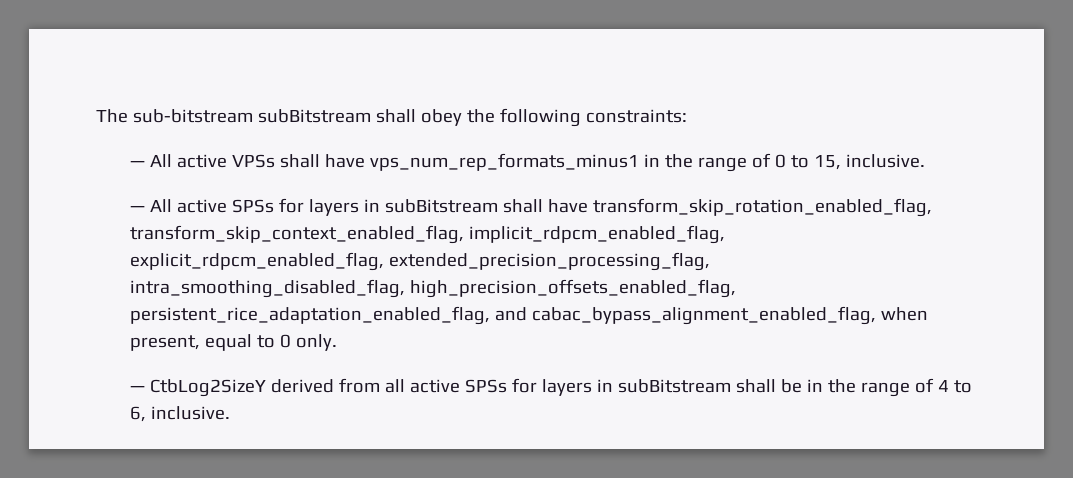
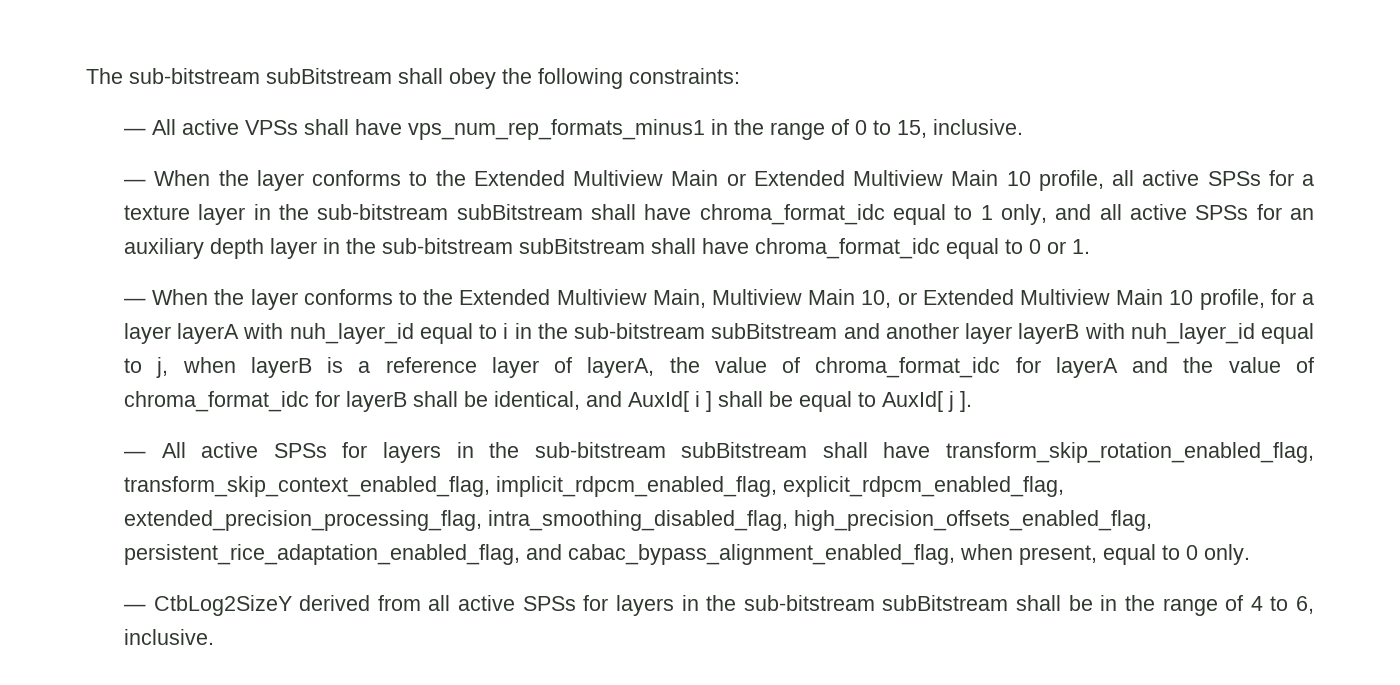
(925, 161) none -> [123,170,1314,191] [123,204,1314,225] [123,238,1090,259] [123,289,1314,310] [123,323,1314,344] [123,357,1315,378] [123,391,972,412] // — When the layer conforms to the Extended Multiview Main or Extended Multiview Main 10 profile, all active SPSs for a texture layer in the sub-bitstream subBitstream shall have chroma_format_idc equal to 1 only, and all active SPSs for an auxiliary depth layer in the sub-bitstream subBitstream shall have chroma_format_idc equal to 0 or 1. // — When the layer conforms to the Extended Multiview Main, Multiview Main 10, or Extended Multiview Main 10 profile, for a layer layerA with nuh_layer_id equal to i in the sub-bitstream subBitstream and another layer layerB with nuh_layer_id equal to j, when layerB is a reference layer of layerA, the value of chroma_format_idc for layerA and the value of chroma_format_idc for layerB shall be identical, and AuxId[ i ] shall be equal to AuxId[ j ].
(380, 205) none -> [489,442,666,458] the sub-bitstream
(613, 385) none -> [706,595,875,611] the sub-bitstream

